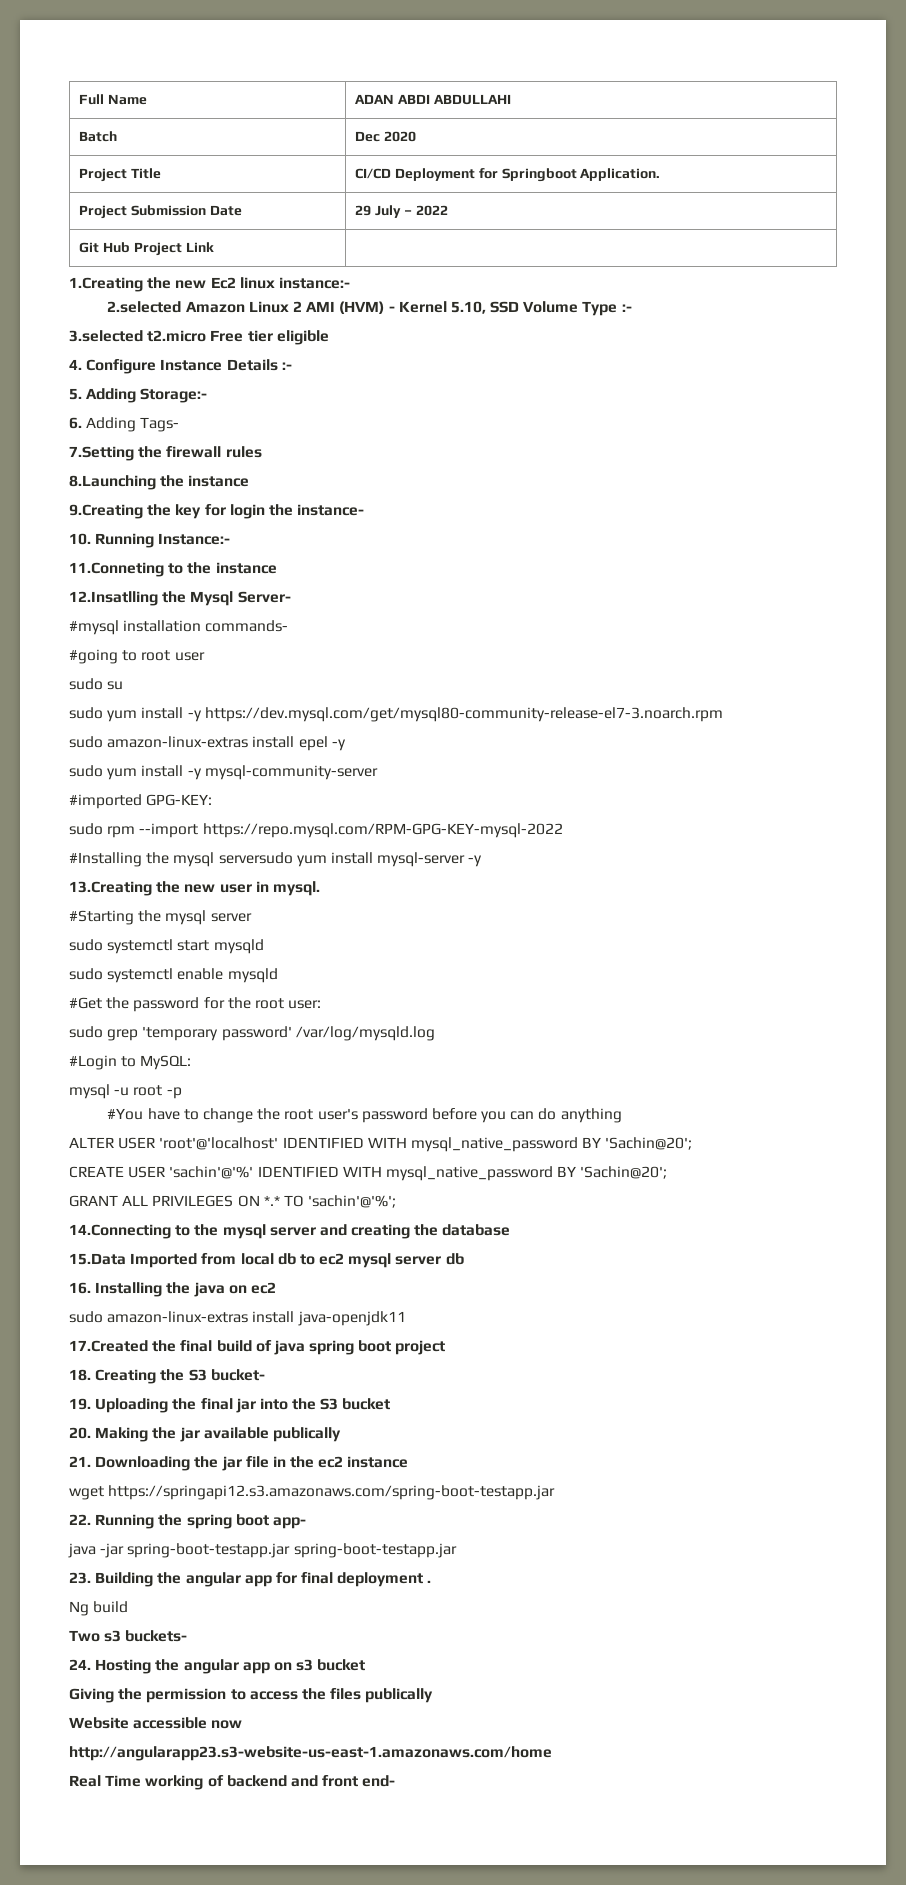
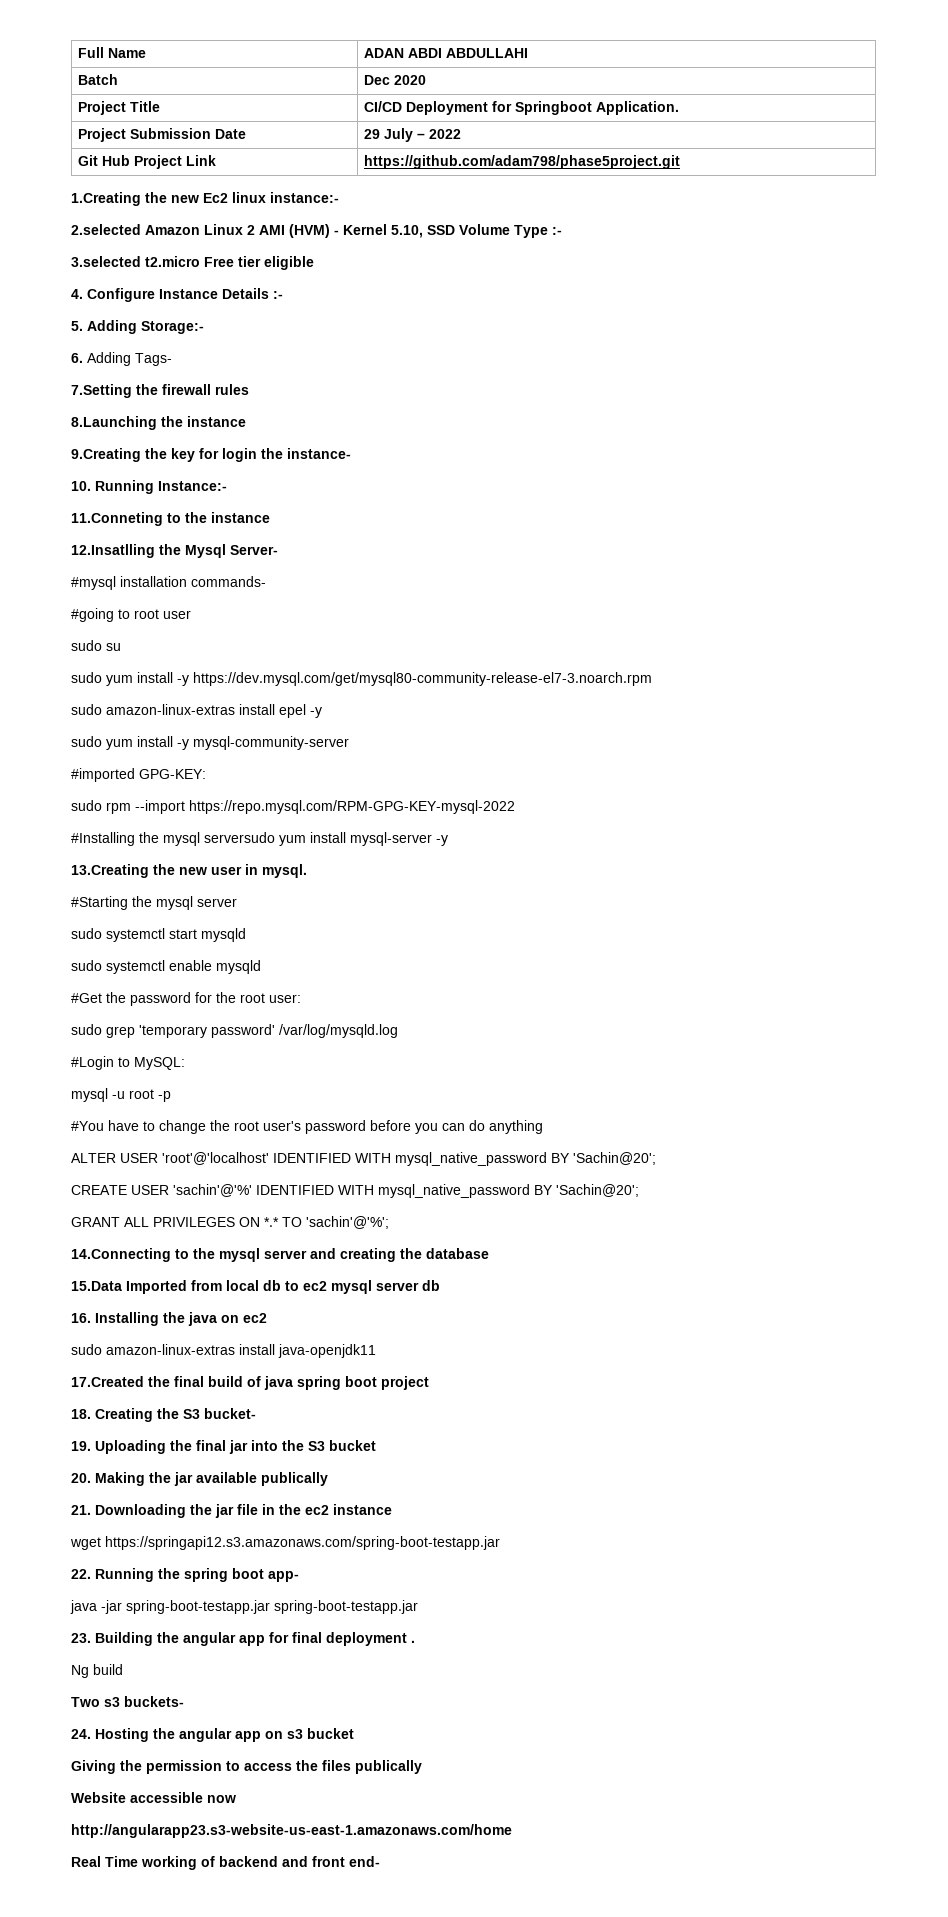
(214, 247) none -> [363,155,680,169] https://github.com/adam798/phase5project.git

